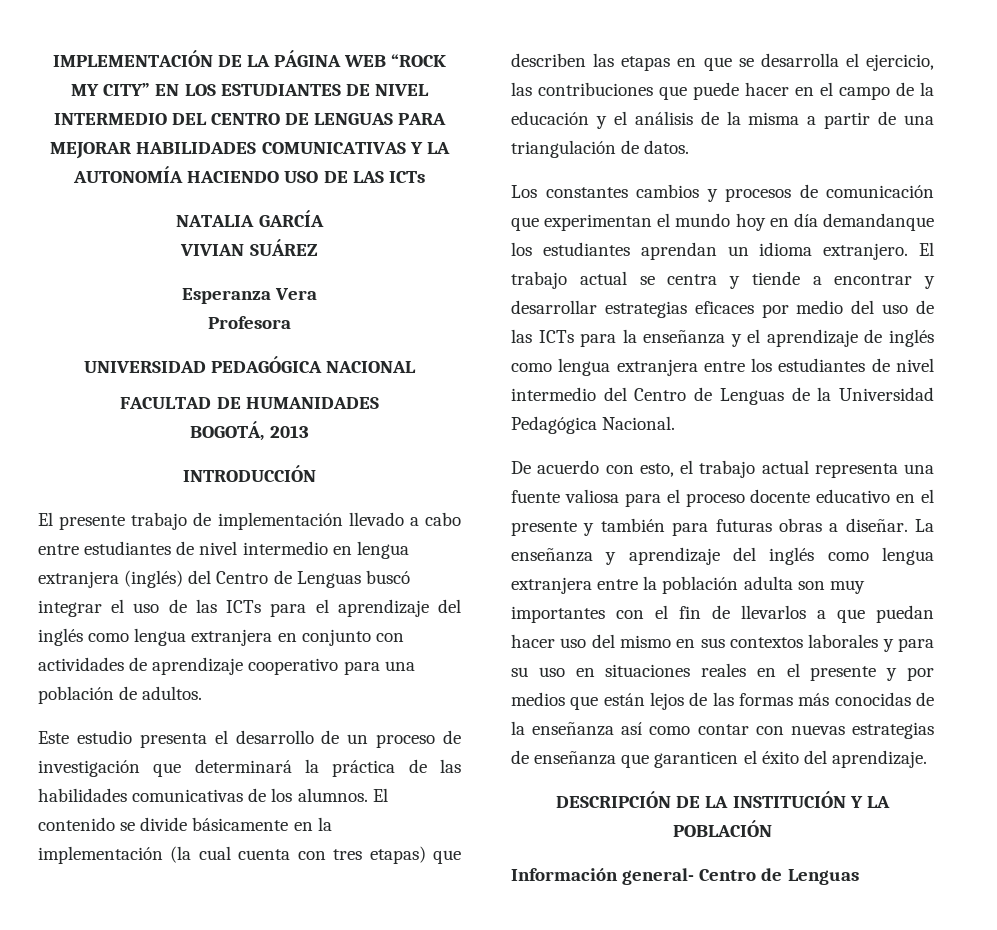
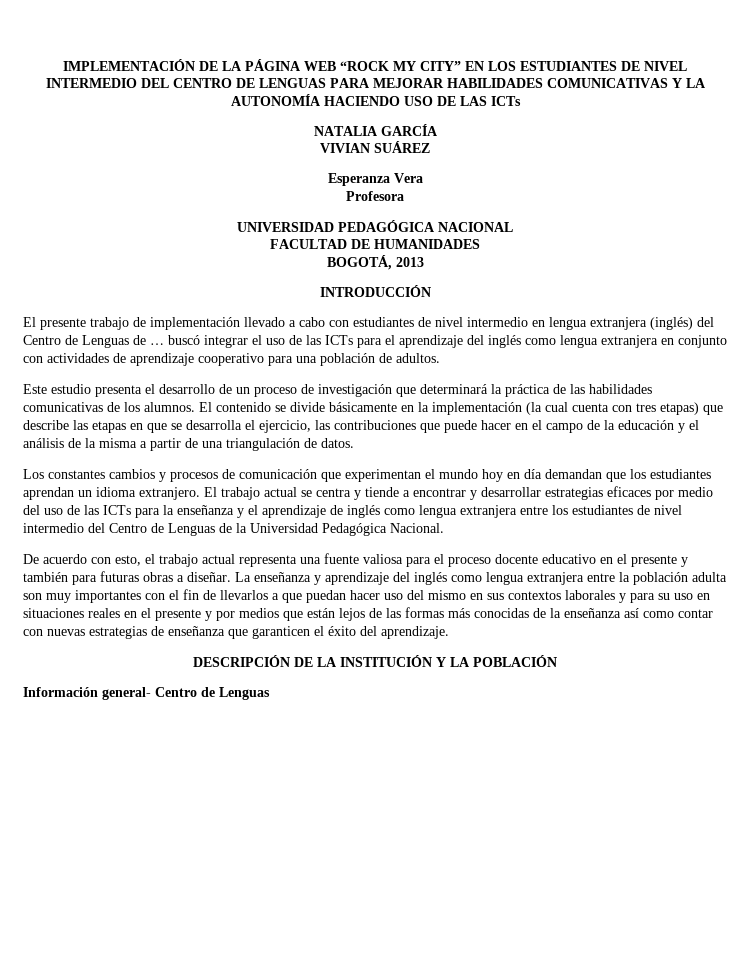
[38,544,79,555] entre -> [329,320,349,327] con
(361, 579) none -> [133,335,164,345] de …
[511,53,586,67] describen -> [23,420,69,430] describe
[823,213,934,231] demandanque -> [545,469,626,482] demandan que

